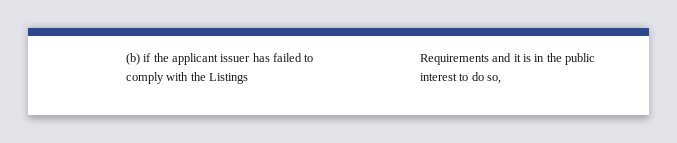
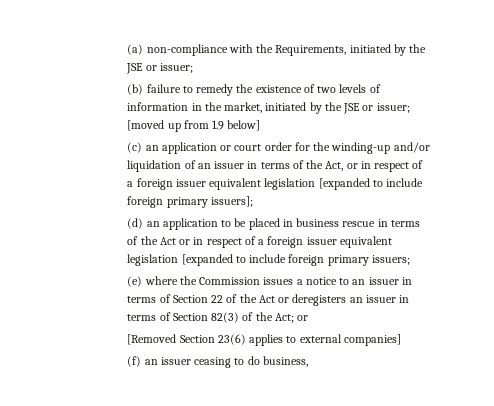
[125,53,314,65] [125,72,248,84] [419,53,596,65] [419,73,457,81] (b) if the applicant issuer has failed to comply with the Listings Requirements and it is in the public interest -> [127,44,427,56] [126,63,193,74] [127,84,381,96] [127,102,410,114] [127,120,261,132] [127,142,430,154] [127,160,424,172] [127,178,424,190] [127,196,253,208] [127,218,420,230] [127,236,392,248] [127,254,410,266] [127,276,412,287] [127,294,409,306] [127,312,309,323] [127,334,401,346] [127,356,232,368] (a) non-compliance with the Requirements, initiated by the JSE or issuer; // (b) failure to remedy the existence of two levels of information in the market, initiated by the JSE or issuer; [moved up from 1.9 below] // (c) an application or court order for the winding-up and/or liquidation of an issuer in terms of the Act, or in respect of a foreign issuer equivalent legislation [expanded to include foreign primary issuers]; // (d) an application to be placed in business rescue in terms of the Act or in respect of a foreign issuer equivalent legislation [expanded to include foreign primary issuers; // (e) where the Commission issues a notice to an issuer in terms of Section 22 of the Act or deregisters an issuer in terms of Section 82(3) of the Act; or // [Removed Section 23(6) applies to external companies] // (f) an issuer ceasing
[486,75,501,84] so, -> [262,356,308,367] business,

